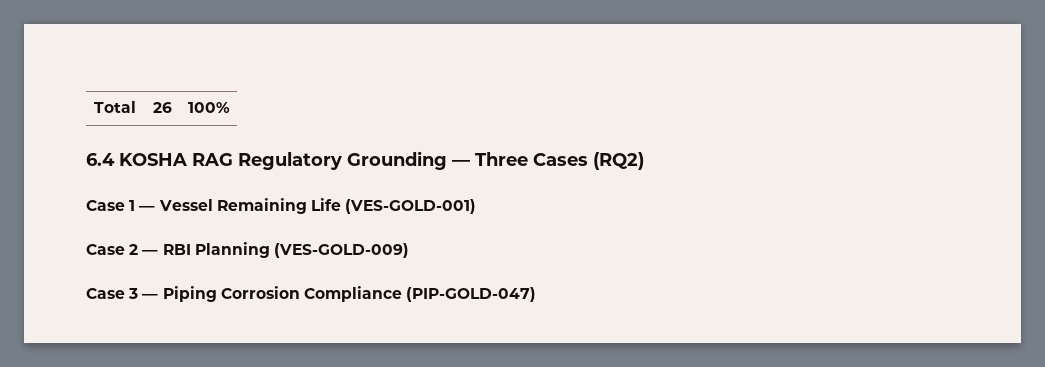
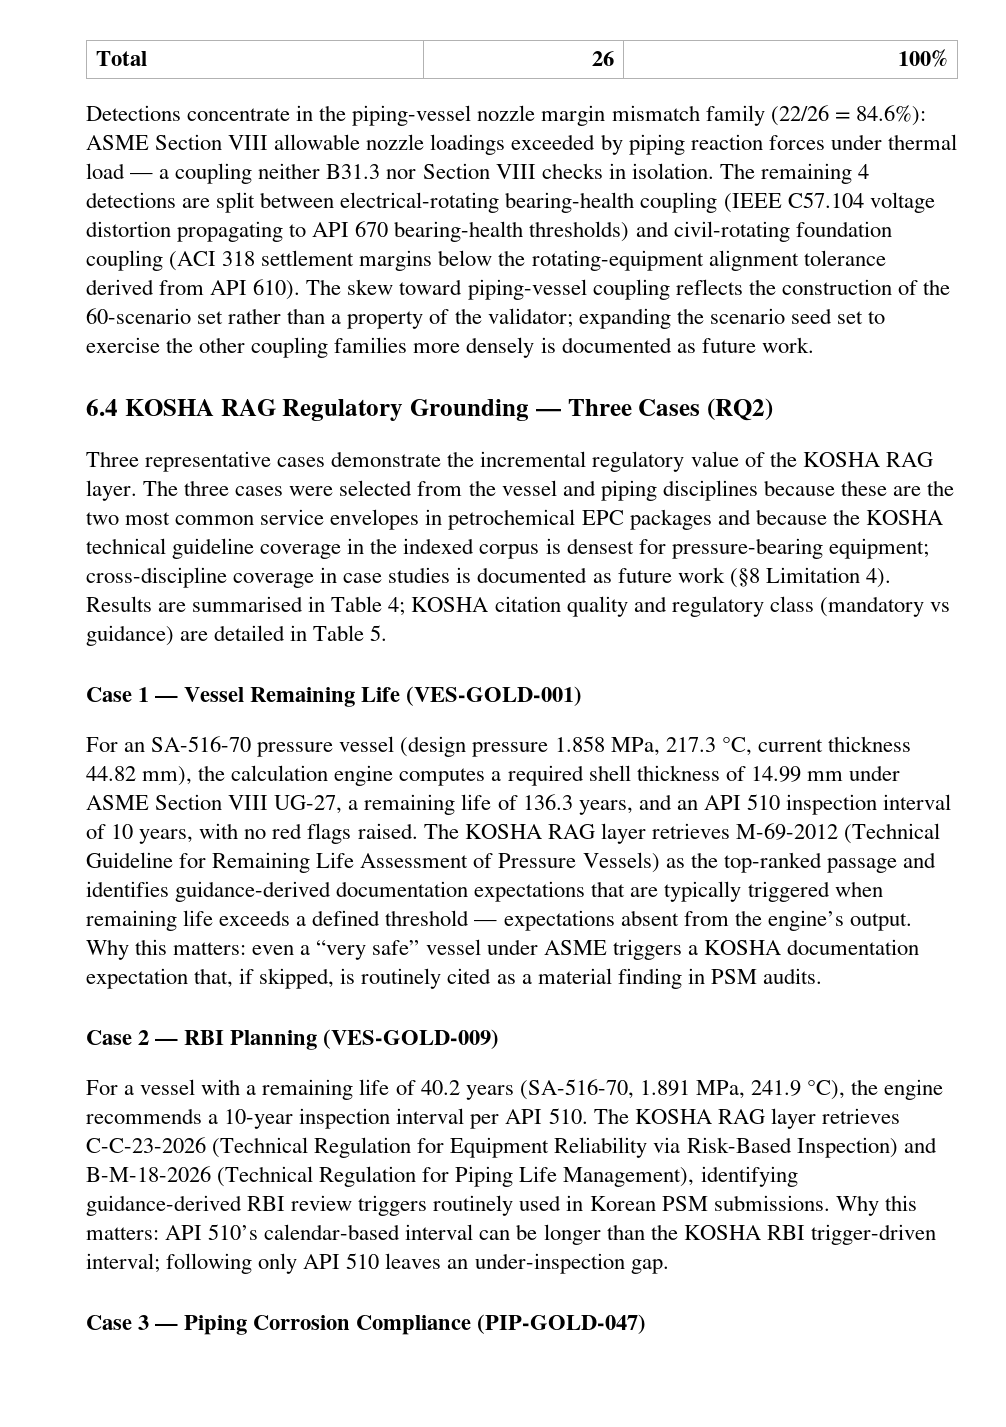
(230, 107) none -> [86,105,926,126] [86,134,957,155] [86,163,870,184] [86,192,935,213] [86,221,892,242] [86,250,886,271] [86,279,950,300] [86,308,886,329] [86,337,814,358] // Detections concentrate in the piping-vessel nozzle margin mismatch family (22/26 = 84.6%): ASME Section VIII allowable nozzle loadings exceeded by piping reaction forces under thermal load — a coupling neither B31.3 nor Section VIII checks in isolation. The remaining 4 detections are split between electrical-rotating bearing-health coupling (IEEE C57.104 voltage distortion propagating to API 670 bearing-health thresholds) and civil-rotating foundation coupling (ACI 318 settlement margins below the rotating-equipment alignment tolerance derived from API 610). The skew toward piping-vessel coupling reflects the construction of the 60-scenario set rather than a property of the validator; expanding the scenario seed set to exercise the other coupling families more densely is documented as future work.
(644, 161) none -> [86,451,933,472] [86,480,955,501] [86,509,943,530] [86,538,929,559] [86,567,891,588] [86,596,950,617] [86,625,388,646] // Three representative cases demonstrate the incremental regulatory value of the KOSHA RAG layer. The three cases were selected from the vessel and piping disciplines because these are the two most common service envelopes in petrochemical EPC packages and because the KOSHA technical guideline coverage in the indexed corpus is densest for pressure-bearing equipment; cross-discipline coverage in case studies is documented as future work (§8 Limitation 4). Results are summarised in Table 4; KOSHA citation quality and regulatory class (mandatory vs guidance) are detailed in Table 5.
(477, 206) none -> [86,736,911,757] [86,765,900,786] [86,794,952,815] [86,823,941,844] [86,852,936,873] [86,881,883,902] [86,910,912,931] [86,939,919,960] [86,968,822,989] // For an SA-516-70 pressure vessel (design pressure 1.858 MPa, 217.3 °C, current thickness 44.82 mm), the calculation engine computes a required shell thickness of 14.99 mm under ASME Section VIII UG-27, a remaining life of 136.3 years, and an API 510 inspection interval of 10 years, with no red flags raised. The KOSHA RAG layer retrieves M-69-2012 (Technical Guideline for Remaining Life Assessment of Pressure Vessels) as the top-ranked passage and identifies guidance-derived documentation expectations that are typically triggered when remaining life exceeds a defined threshold — expectations absent from the engine’s output. Why this matters: even a “very safe” vessel under ASME triggers a KOSHA documentation expectation that, if skipped, is routinely cited as a material finding in PSM audits.
(409, 250) none -> [86,1079,944,1100] [86,1108,900,1129] [86,1137,937,1158] [86,1166,798,1187] [86,1195,917,1216] [86,1224,936,1245] [86,1253,669,1274] // For a vessel with a remaining life of 40.2 years (SA-516-70, 1.891 MPa, 241.9 °C), the engine recommends a 10-year inspection interval per API 510. The KOSHA RAG layer retrieves C-C-23-2026 (Technical Regulation for Equipment Reliability via Risk-Based Inspection) and B-M-18-2026 (Technical Regulation for Piping Life Management), identifying guidance-derived RBI review triggers routinely used in Korean PSM submissions. Why this matters: API 510’s calendar-based interval can be longer than the KOSHA RBI trigger-driven interval; following only API 510 leaves an under-inspection gap.

